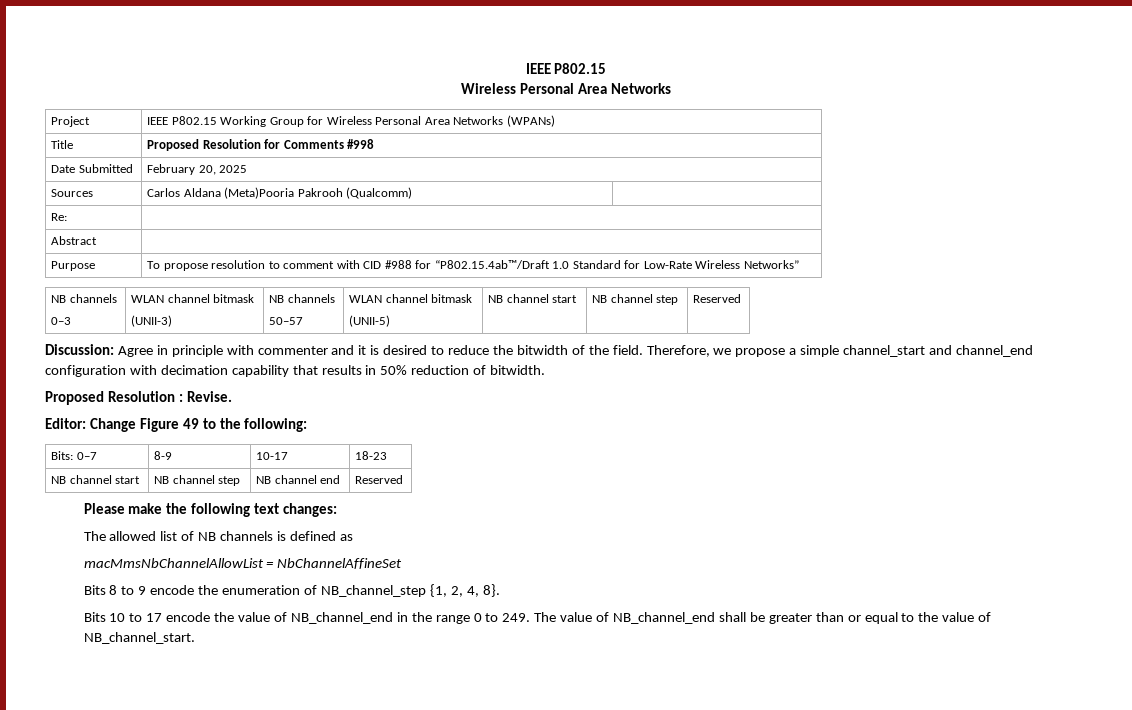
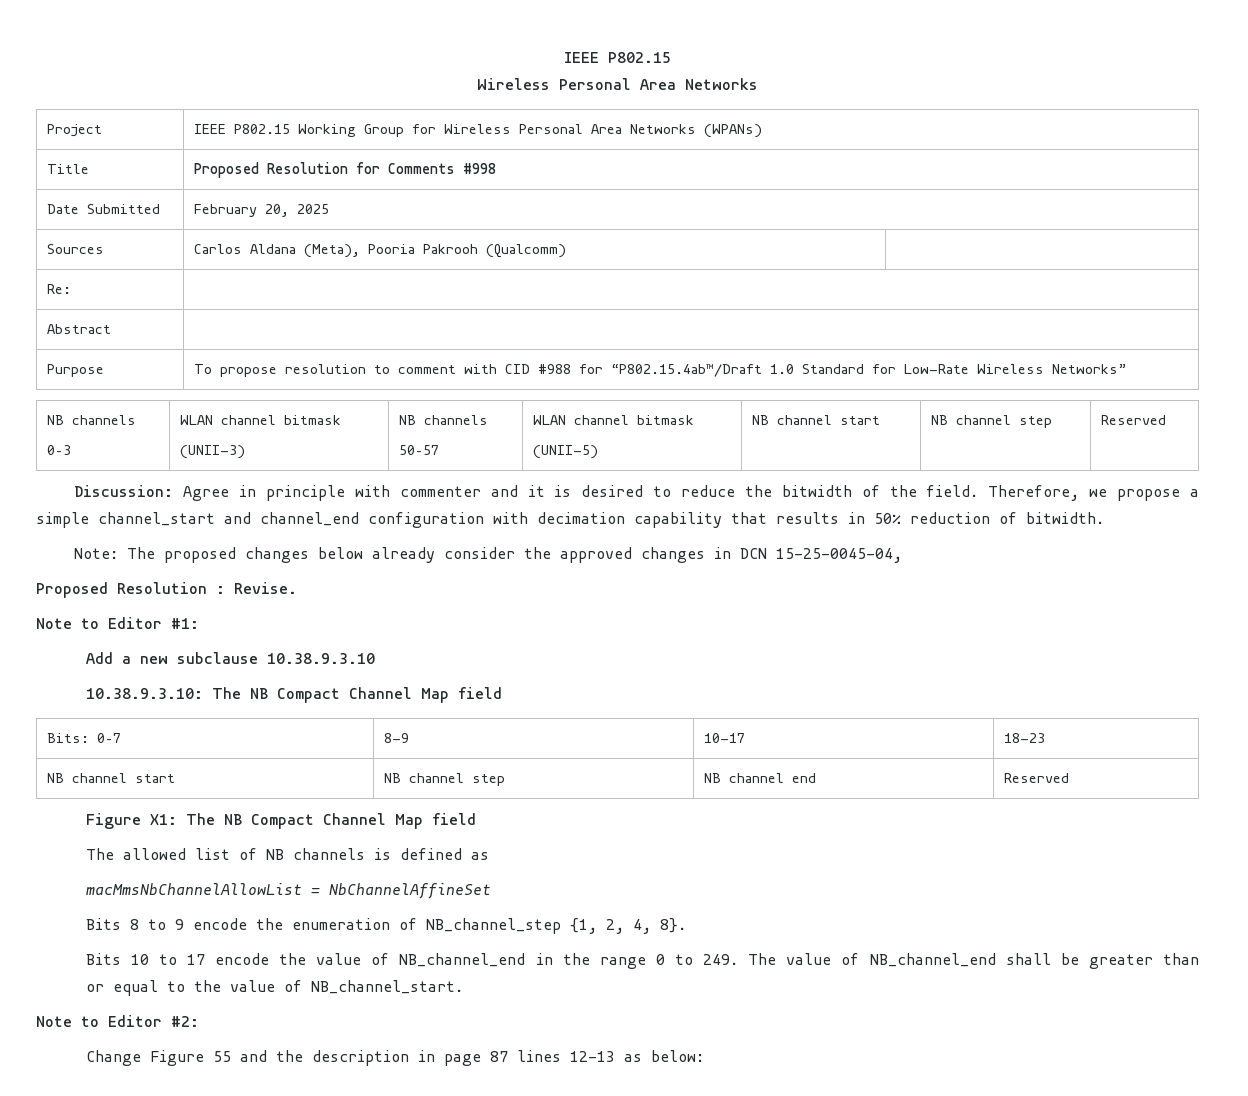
[224,187,295,199] (Meta)Pooria -> [303,244,415,258] (Meta), Pooria
[45,391,232,405] [45,418,308,432] Proposed Resolution : Revise. // Editor: Change Figure 49 to the following: -> [74,547,903,563] [36,582,297,598] [36,617,199,629] [85,652,375,664] [85,687,502,703] Note: The proposed changes below already consider the approved changes in DCN 15-25-0045-04, // Proposed Resolution : Revise. // Note to Editor #1: // Add a new subclause 10.38.9.3.10 // 10.38.9.3.10: The NB Compact Channel Map field
[83,503,338,517] Please make the following text changes: -> [85,813,476,829] Figure X1: The NB Compact Channel Map field
(195, 638) none -> [36,1015,199,1027] [85,1050,704,1066] // Note to Editor #2: // Change Figure 55 and the description in page 87 lines 12-13 as below:

